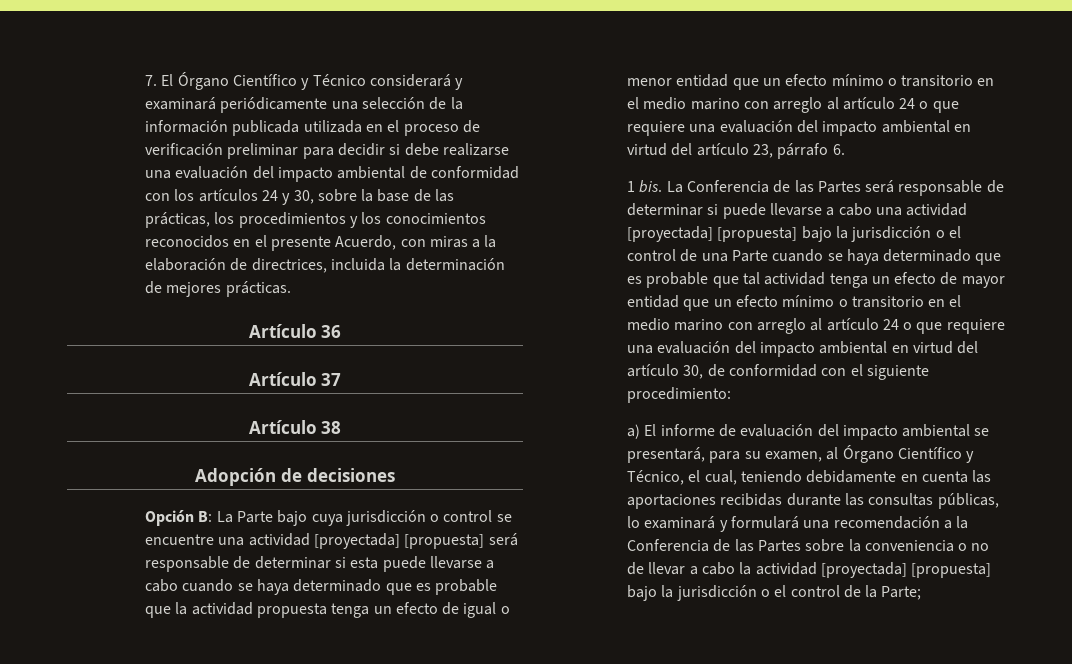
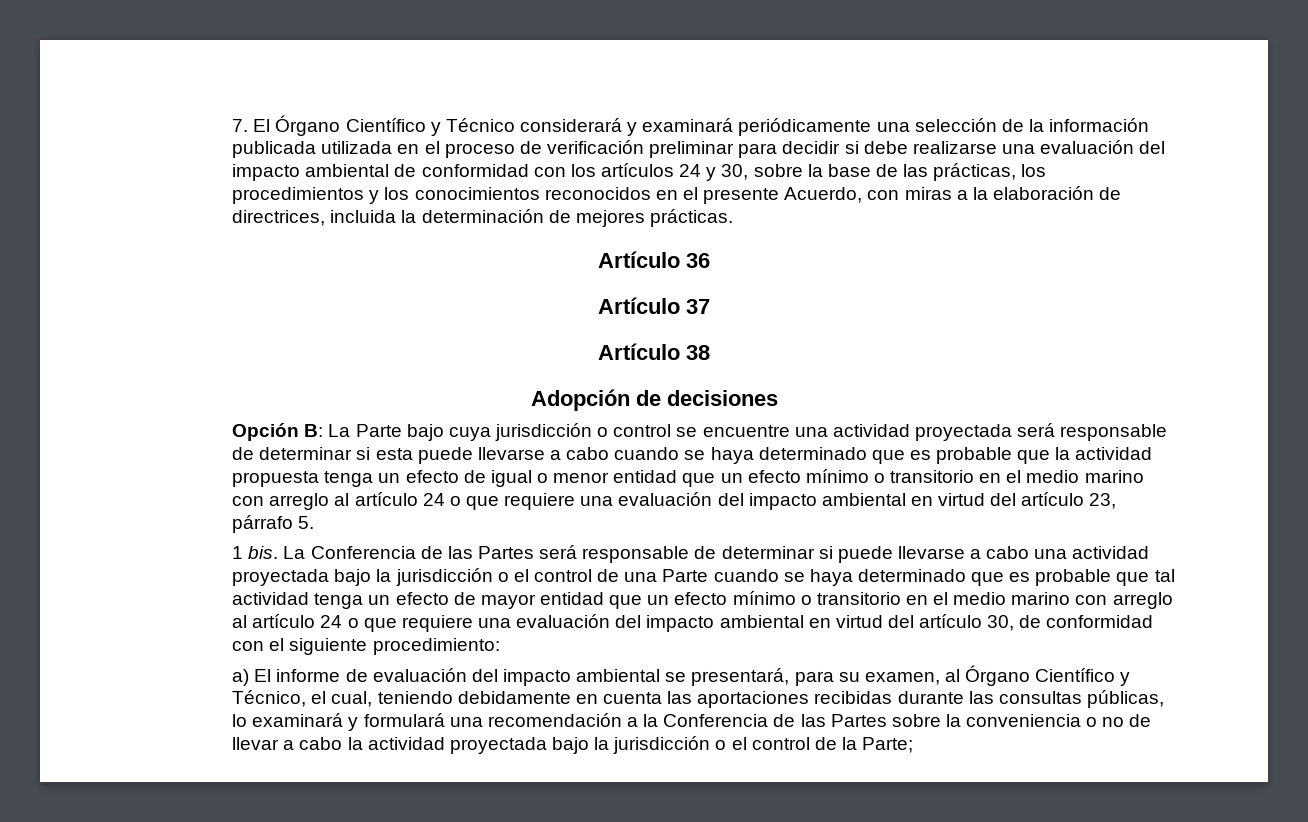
[313,533,485,549] [proyectada] [propuesta] -> [914,424,1012,441] proyectada
[832,144,845,155] 6. -> [298,516,315,529] 5.
[626,226,798,242] [proyectada] [propuesta] -> [232,569,330,586] proyectada
[820,562,992,578] [proyectada] [propuesta] -> [449,737,547,754] proyectada

